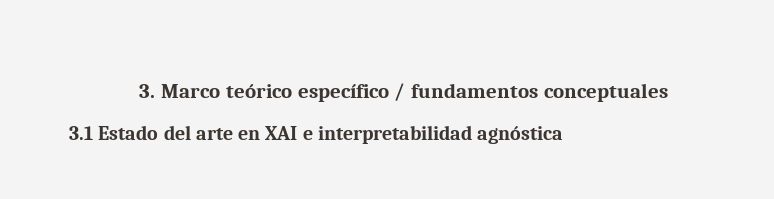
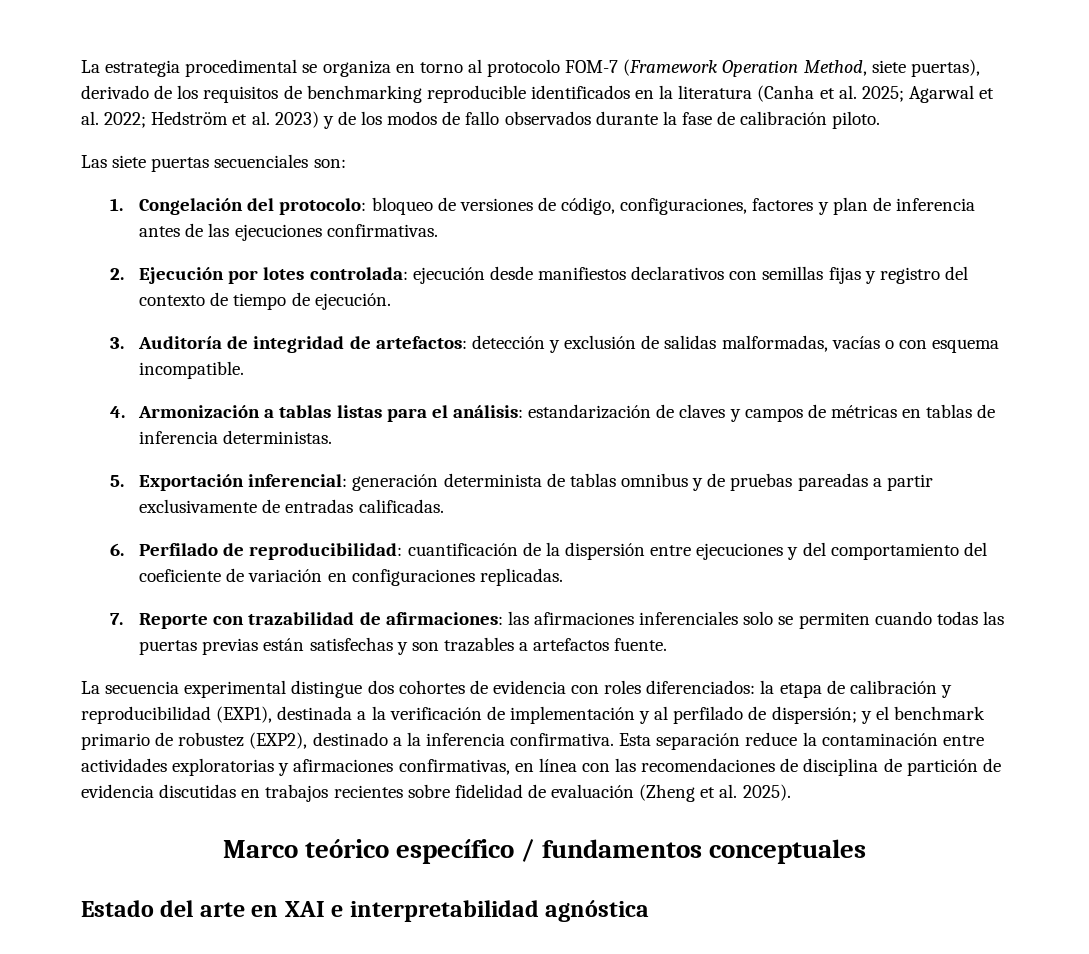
[139,84,156,98] 3. -> [81,59,980,77] [81,85,995,103] [81,111,881,129] [81,154,346,172] [110,197,975,215] [139,223,438,241] [110,266,968,284] [139,292,391,310] [110,335,1000,353] [139,361,245,379] [110,404,996,422] [139,430,333,444] [110,473,933,491] [139,499,444,513] [110,542,987,560] [139,568,563,586] [110,611,1004,629] [139,637,668,655] [81,680,952,698] [81,706,985,724] [81,732,984,750] [81,758,1001,776] [81,784,791,802] La estrategia procedimental se organiza en torno al protocolo FOM-7 (Framework Operation Method, siete puertas), derivado de los requisitos de benchmarking reproducible identificados en la literatura (Canha et al. 2025; Agarwal et al. 2022; Hedström et al. 2023) y de los modos de fallo observados durante la fase de calibración piloto. // Las siete puertas secuenciales son: // 1. Congelación del protocolo: bloqueo de versiones de código, configuraciones, factores y plan de inferencia antes de las ejecuciones confirmativas. // 2. Ejecución por lotes controlada: ejecución desde manifiestos declarativos con semillas fijas y registro del contexto de tiempo de ejecución. // 3. Auditoría de integridad de artefactos: detección y exclusión de salidas malformadas, vacías o con esquema incompatible. // 4. Armonización a tablas listas para el análisis: estandarización de claves y campos de métricas en tablas de inferencia deterministas. // 5. Exportación inferencial: generación determinista de tablas omnibus y de pruebas pareadas a partir exclusivamente de entradas calificadas. // 6. Perfilado de reproducibilidad: cuantificación de la dispersión entre ejecuciones y del comportamiento del coeficiente de variación en configuraciones replicadas. // 7. Reporte con trazabilidad de afirmaciones: las afirmaciones inferenciales solo se permiten cuando todas las puertas previas están satisfechas y son trazables a artefactos fuente. // La secuencia experimental distingue dos cohortes de evidencia con roles diferenciados: la etapa de calibración y reproducibilidad (EXP1), destinada a la verificación de implementación y al perfilado de dispersión; y el benchmark primario de robustez (EXP2), destinado a la inferencia confirmativa. Esta separación reduce la contaminación entre actividades exploratorias y afirmaciones confirmativas, en línea con las recomendaciones de disciplina de partición de evidencia discutidas en trabajos recientes sobre fidelidad de evaluación (Zheng et al. 2025). //
[69,126,93,140] 3.1 -> (867, 851) none

